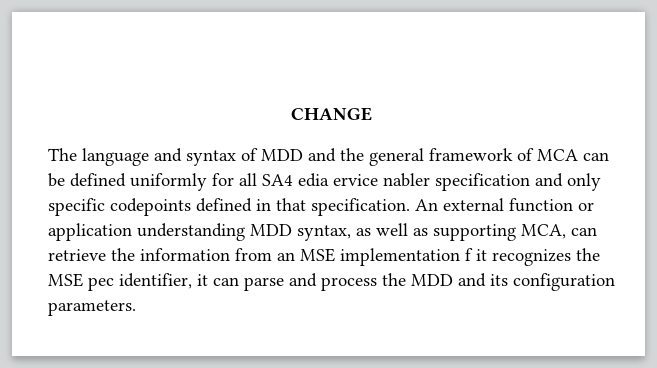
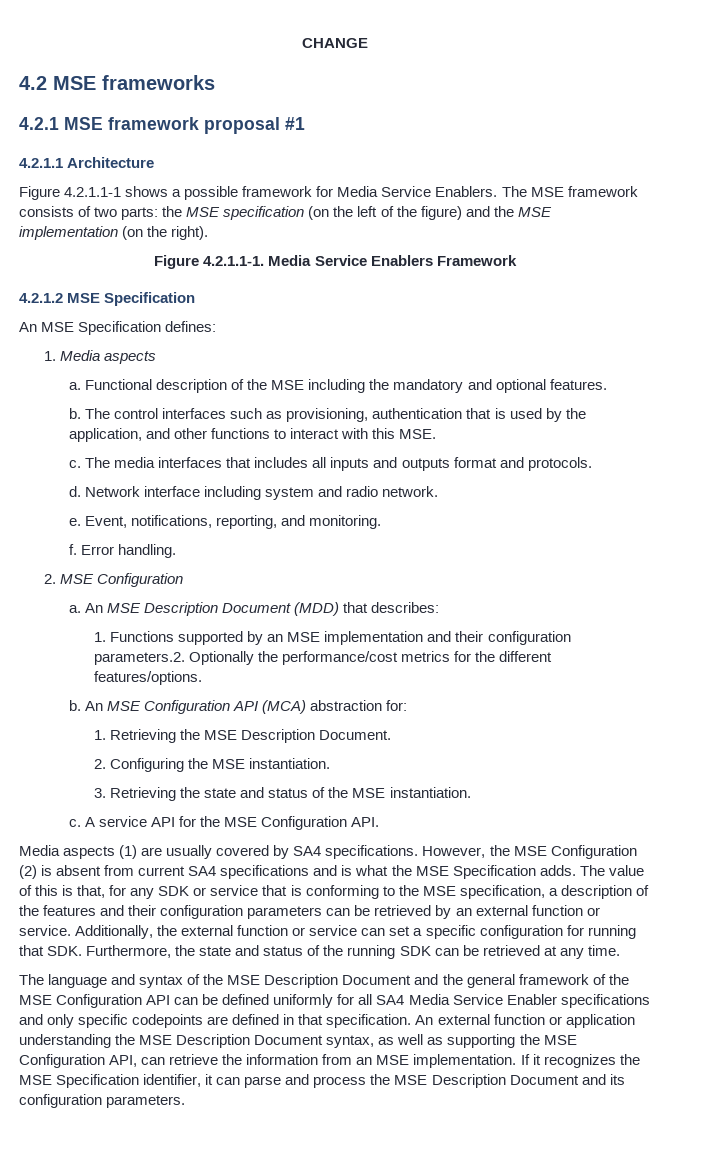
(372, 114) none -> [19,75,215,90] [19,117,305,134] [19,157,155,168] [19,186,638,200] [19,206,552,220] [19,226,209,240] [154,255,517,269] [19,292,196,306] [19,321,217,335] [44,350,157,364] [69,379,607,393] [69,408,586,422] [69,428,437,442] [69,457,592,471] [69,486,439,500] [69,515,382,529] [69,544,177,558] [44,573,184,587] [69,602,440,616] [94,631,571,645] [94,651,553,665] [94,671,203,685] [69,700,408,714] [94,729,392,743] [94,758,331,772] [94,787,471,801] [69,816,380,830] [19,845,637,859] [19,865,644,879] [19,885,649,899] [19,905,600,919] [19,925,636,939] [19,945,620,959] // 4.2 MSE frameworks // 4.2.1 MSE framework proposal #1 // 4.2.1.1 Architecture // Figure 4.2.1.1-1 shows a possible framework for Media Service Enablers. The MSE framework consists of two parts: the MSE specification (on the left of the figure) and the MSE implementation (on the right). // Figure 4.2.1.1-1. Media Service Enablers Framework // 4.2.1.2 MSE Specification // An MSE Specification defines: // 1. Media aspects // a. Functional description of the MSE including the mandatory and optional features. // b. The control interfaces such as provisioning, authentication that is used by the application, and other functions to interact with this MSE. // c. The media interfaces that includes all inputs and outputs format and protocols. // d. Network interface including system and radio network. // e. Event, notifications, reporting, and monitoring. // f. Error handling. // 2. MSE Configuration // a. An MSE Description Document (MDD) that describes: // 1. Functions supported by an MSE implementation and their configuration parameters.2. Optionally the performance/cost metrics for the different features/options. // b. An MSE Configuration API (MCA) abstraction for: // 1. Retrieving the MSE Description Document. // 2. Configuring the MSE instantiation. // 3. Retrieving the state and status of the MSE instantiation. // c. A service API for the MSE Configuration API. // Media aspects (1) are usually covered by SA4 specifications. However, the MSE Configuration (2) is absent from current SA4 specifications and is what the MSE Specification adds. The value of this is that, for any SDK or service that is conforming to the MSE specification, a description of the features and their configuration parameters can be retrieved by an external function or service. Additionally, the external function or service can set a specific configuration for running that SDK. Furthermore, the state and status of the running SDK can be retrieved at any time.
[261,149,303,161] MDD -> [203,974,412,988] the MSE Description Document
[537,149,578,161] MCA -> [608,974,629,985] [19,994,171,1008] the MSE Configuration API
[298,173,530,191] edia ervice nabler specification -> [408,994,650,1008] Media Service Enabler specifications
(191, 207) none -> [207,1016,229,1025] are
[250,224,292,236] MDD -> [115,1034,324,1048] the MSE Description Document
[521,224,566,239] MCA, -> [519,1034,577,1045] [19,1054,138,1068] the MSE Configuration API,
[340,248,473,266] implementation f -> [413,1054,530,1068] implementation. If
[88,277,114,291] pec -> [56,1074,140,1088] Specification
[411,274,453,286] MDD -> [394,1074,579,1088] MSE Description Document

